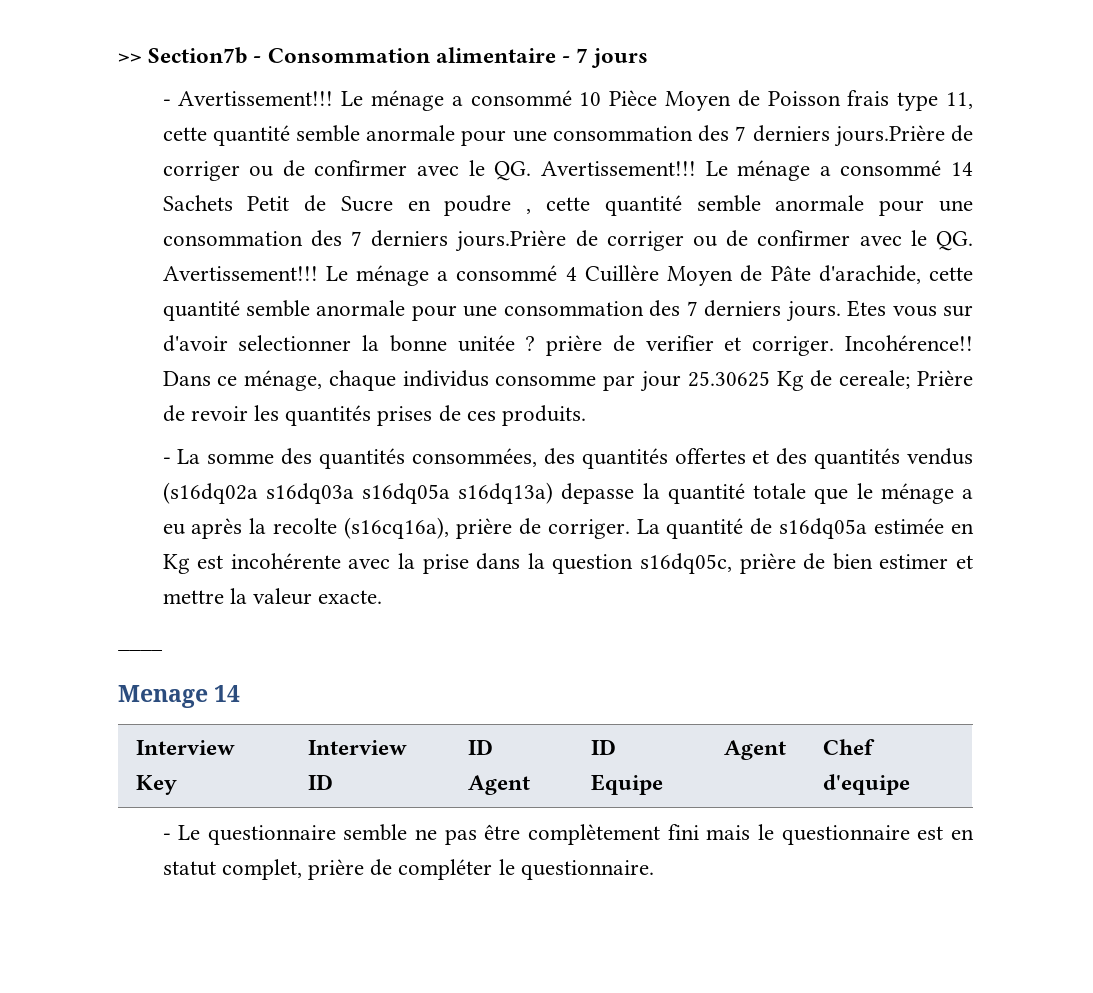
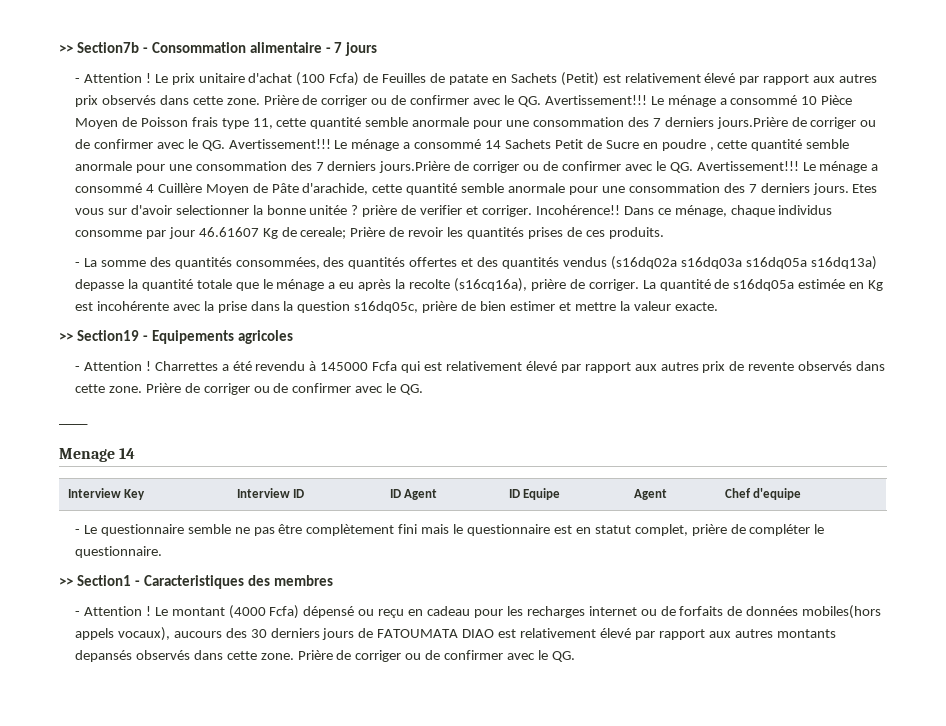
(171, 102) none -> [83,72,878,86] [74,95,541,107] Attention ! Le prix unitaire d'achat (100 Fcfa) de Feuilles de patate en Sachets (Petit) est relativement élevé par rapport aux autres prix observés dans cette zone. Prière de corriger ou de confirmer avec le QG.
[687,371,770,387] 25.30625 -> [198,227,259,237] 46.61607
(383, 597) none -> [59,330,293,344] [74,361,886,373] [74,383,424,395] // >> Section19 - Equipements agricoles // - Attention ! Charrettes a été revendu à 145000 Fcfa qui est relativement élevé par rapport aux autres prix de revente observés dans cette zone. Prière de corriger ou de confirmer avec le QG.
(654, 870) none -> [59,575,333,589] [74,605,882,619] [74,627,836,641] [74,650,575,662] // >> Section1 - Caracteristiques des membres // - Attention ! Le montant (4000 Fcfa) dépensé ou reçu en cadeau pour les recharges internet ou de forfaits de données mobiles(hors appels vocaux), aucours des 30 derniers jours de FATOUMATA DIAO est relativement élevé par rapport aux autres montants depansés observés dans cette zone. Prière de corriger ou de confirmer avec le QG.

